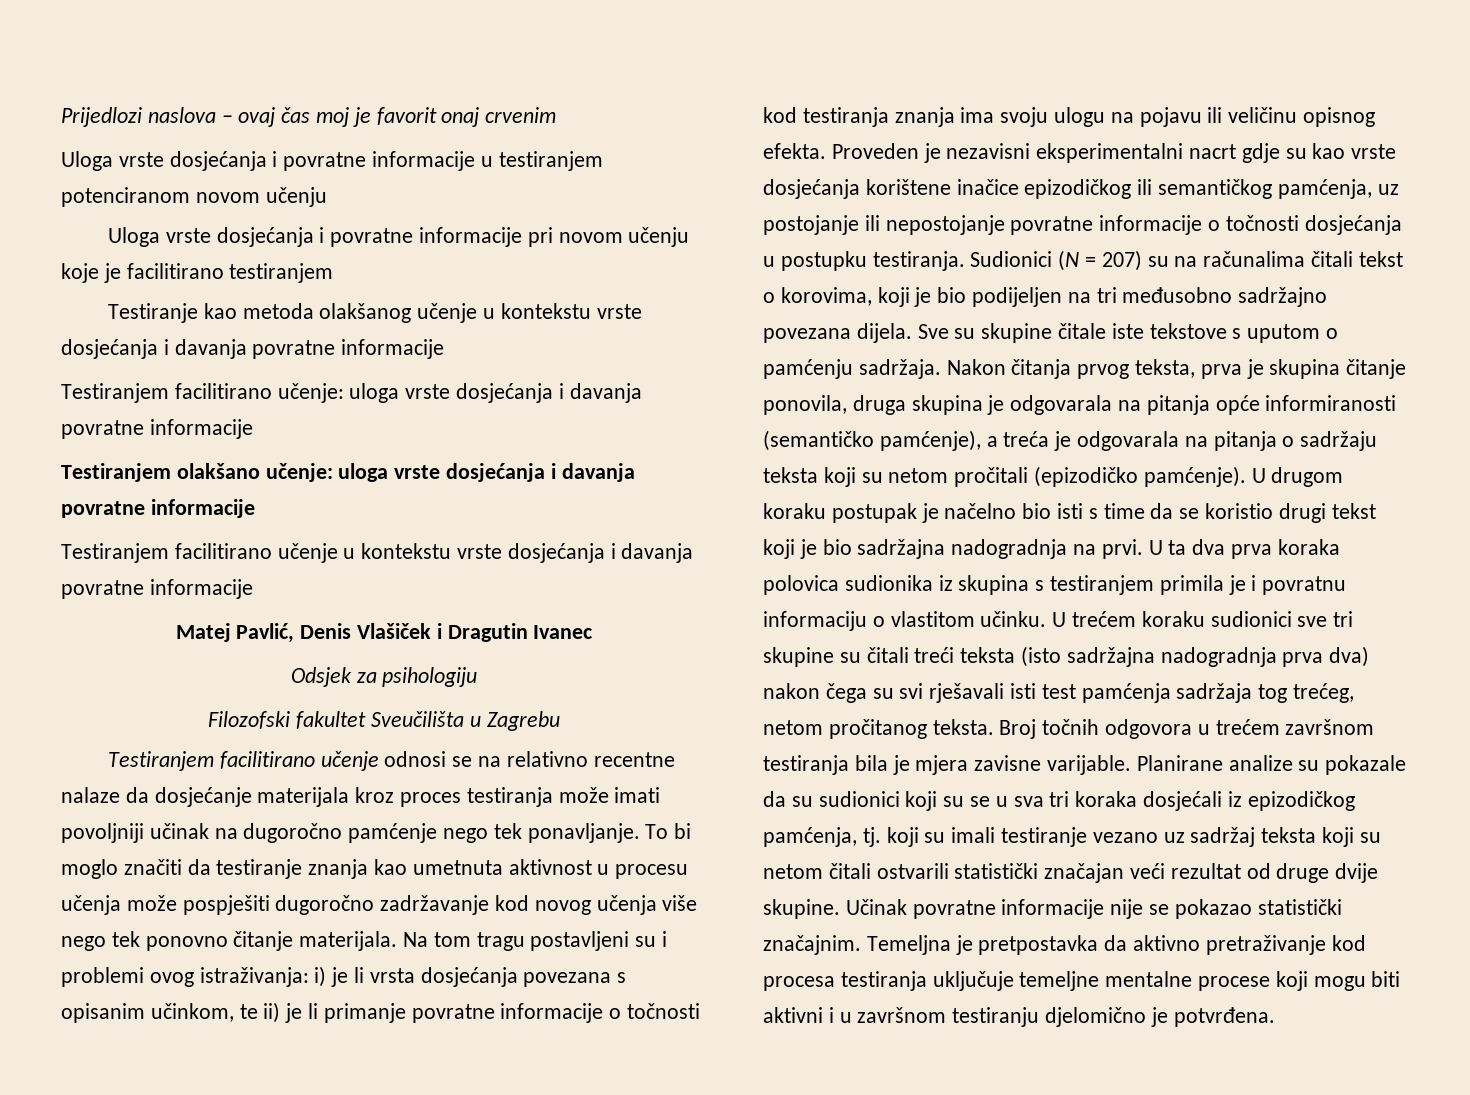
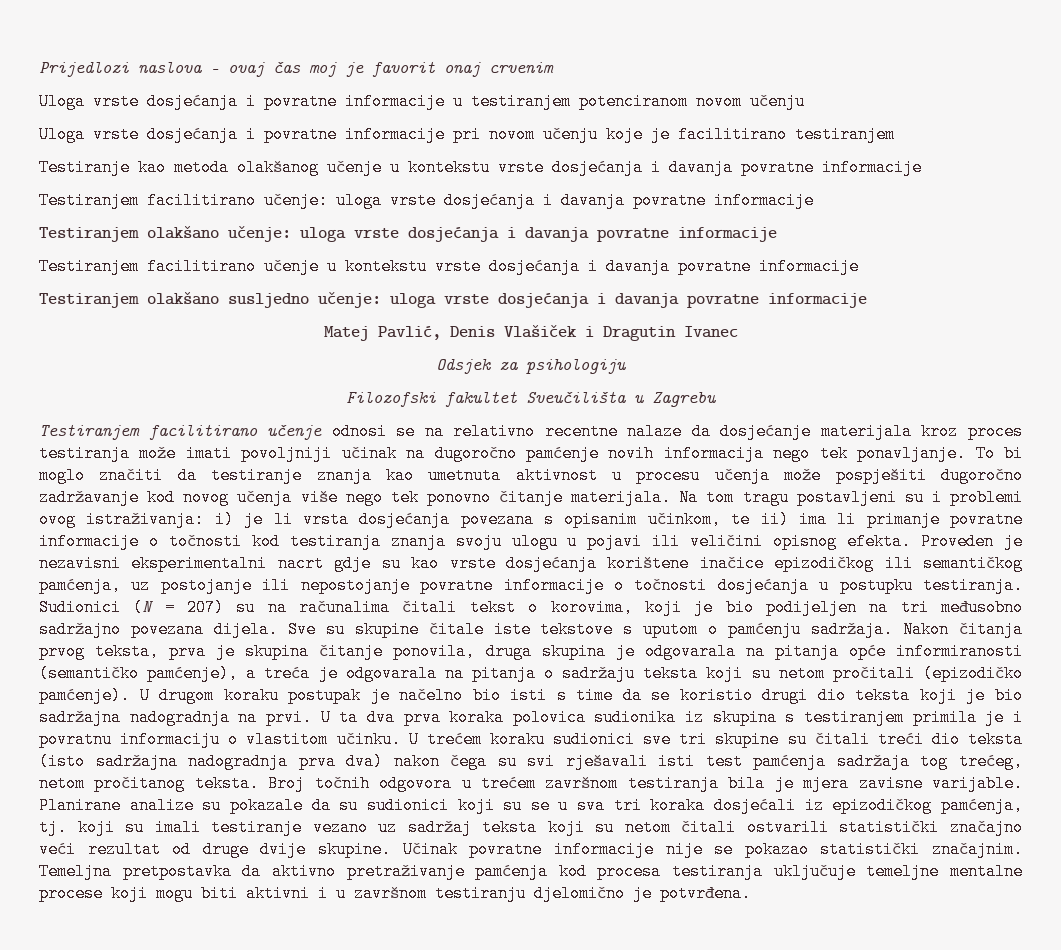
(253, 589) none -> [39,292,867,308] // Testiranjem olakšano susljedno učenje: uloga vrste dosjećanja i davanja povratne informacije
(438, 833) none -> [608,445,764,462] novih informacija
[285,1003,303,1023] je -> [798,511,827,528] ima
[960,107,995,123] ima -> (446, 541) none
[1110,107,1298,127] na pojavu ili veličinu -> [567,533,764,550] u pojavi ili veličini
[1331,503,1376,519] tekst -> [817,687,911,704] dio teksta
(955, 655) none -> [931,731,960,748] dio
[1044,863,1125,883] značajan -> [950,819,1023,836] značajno
[955,935,973,955] je -> (112, 871) none
(1326, 945) none -> [475,863,549,880] pamćenja

